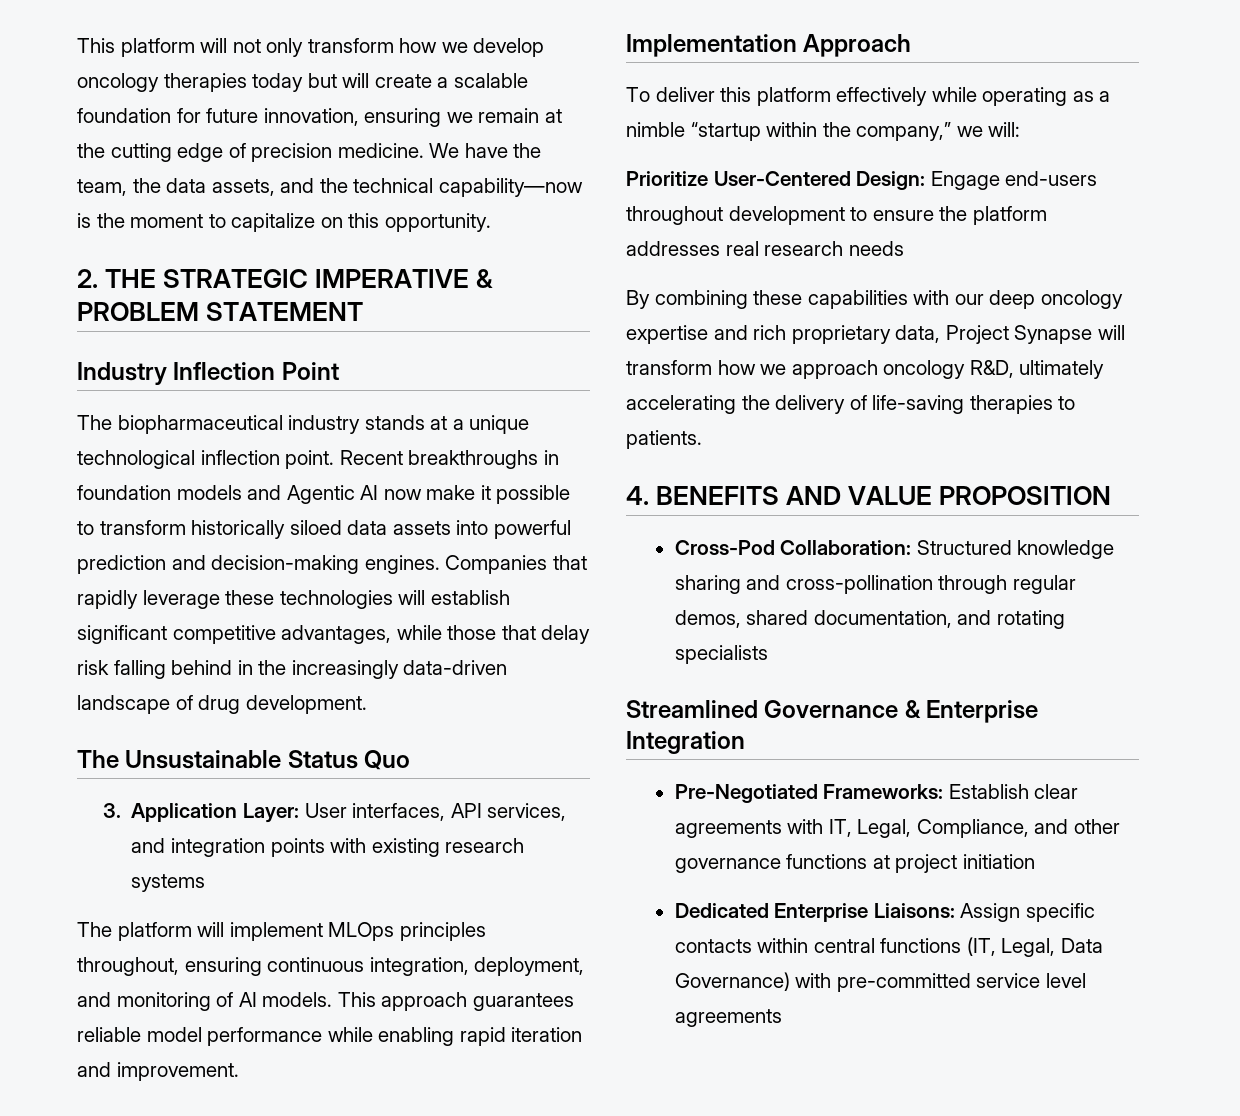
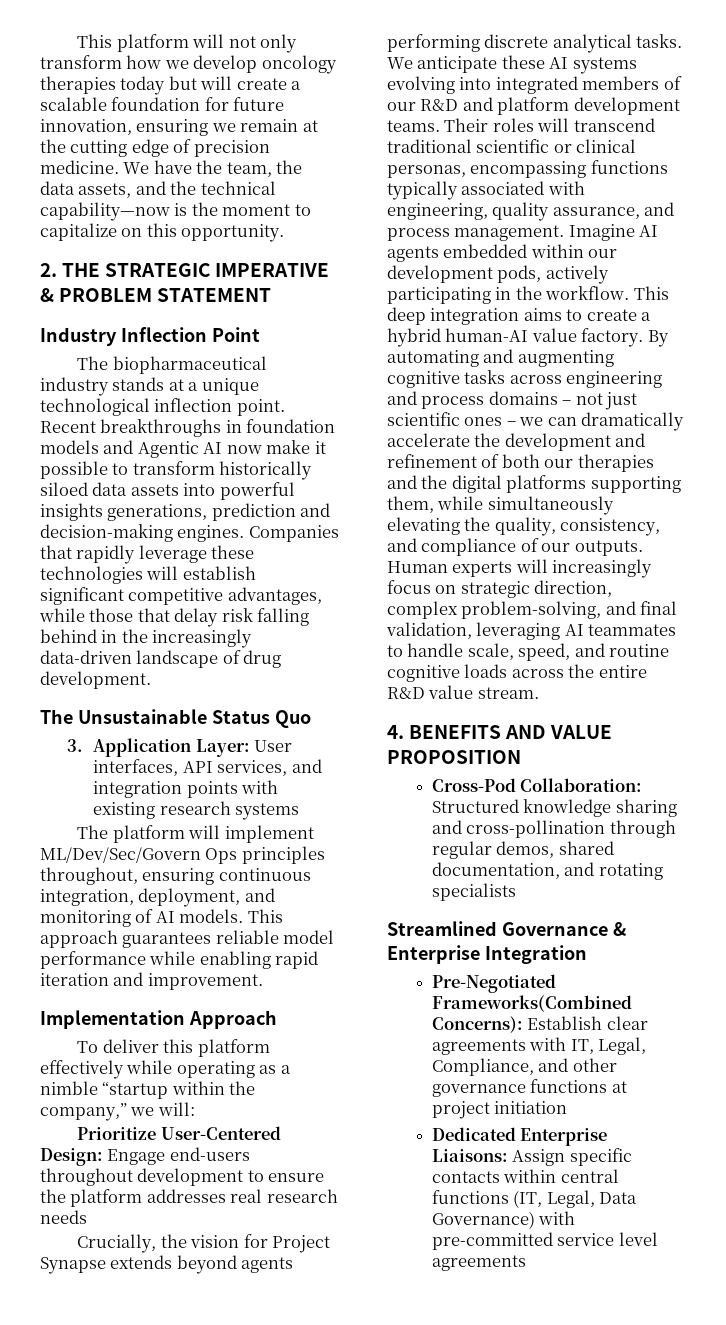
(571, 529) none -> [40,503,208,521] insights generations,
[328,922,395,941] MLOps -> [40,847,238,864] ML/Dev/Sec/Govern Ops
[626,290,1123,309] [626,325,1125,344] [626,360,1105,379] [626,395,1076,414] [626,430,702,449] By combining these capabilities with our deep oncology expertise and rich proprietary data, Project Synapse will transform how we approach oncology R&D, ultimately accelerating the delivery of life-saving therapies to patients. -> [77,1234,331,1253] [40,1255,294,1274] [387,34,683,53] [387,55,637,74] [387,76,682,94] [387,97,680,115] [387,118,655,132] [387,139,637,153] [387,160,668,178] [387,181,585,200] [387,202,675,221] [387,224,659,241] [387,244,618,262] [387,265,609,284] [387,286,669,304] [387,307,652,325] [387,328,669,347] [387,349,614,367] [387,370,663,388] [387,391,638,410] [387,412,685,431] [387,433,646,451] [387,454,654,472] [387,475,681,493] [387,496,614,515] [387,517,661,536] [387,538,643,556] [387,559,653,578] [387,580,613,598] [387,601,678,619] [386,622,677,640] [387,643,670,661] [387,664,647,682] [387,685,539,699] Crucially, the vision for Project Synapse extends beyond agents performing discrete analytical tasks. We anticipate these AI systems evolving into integrated members of our R&D and platform development teams. Their roles will transcend traditional scientific or clinical personas, encompassing functions typically associated with engineering, quality assurance, and process management. Imagine AI agents embedded within our development pods, actively participating in the workflow. This deep integration aims to create a hybrid human-AI value factory. By automating and augmenting cognitive tasks across engineering and process domains – not just scientific ones – we can dramatically accelerate the development and refinement of both our therapies and the digital platforms supporting them, while simultaneously elevating the quality, consistency, and compliance of our outputs. Human experts will increasingly focus on strategic direction, complex problem-solving, and final validation, leveraging AI teammates to handle scale, speed, and routine cognitive loads across the entire R&D value stream.
[823,784,944,799] Frameworks: -> [431,995,632,1012] [431,1016,523,1033] Frameworks(Combined Concerns):

